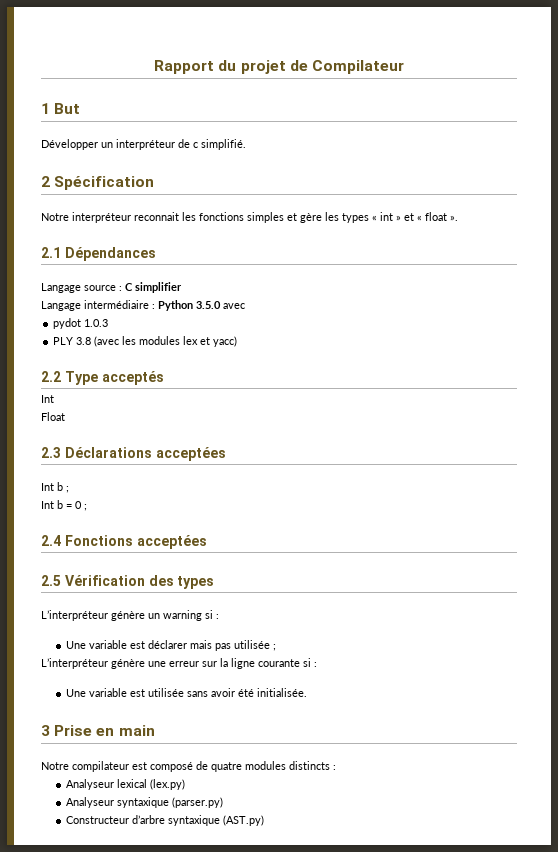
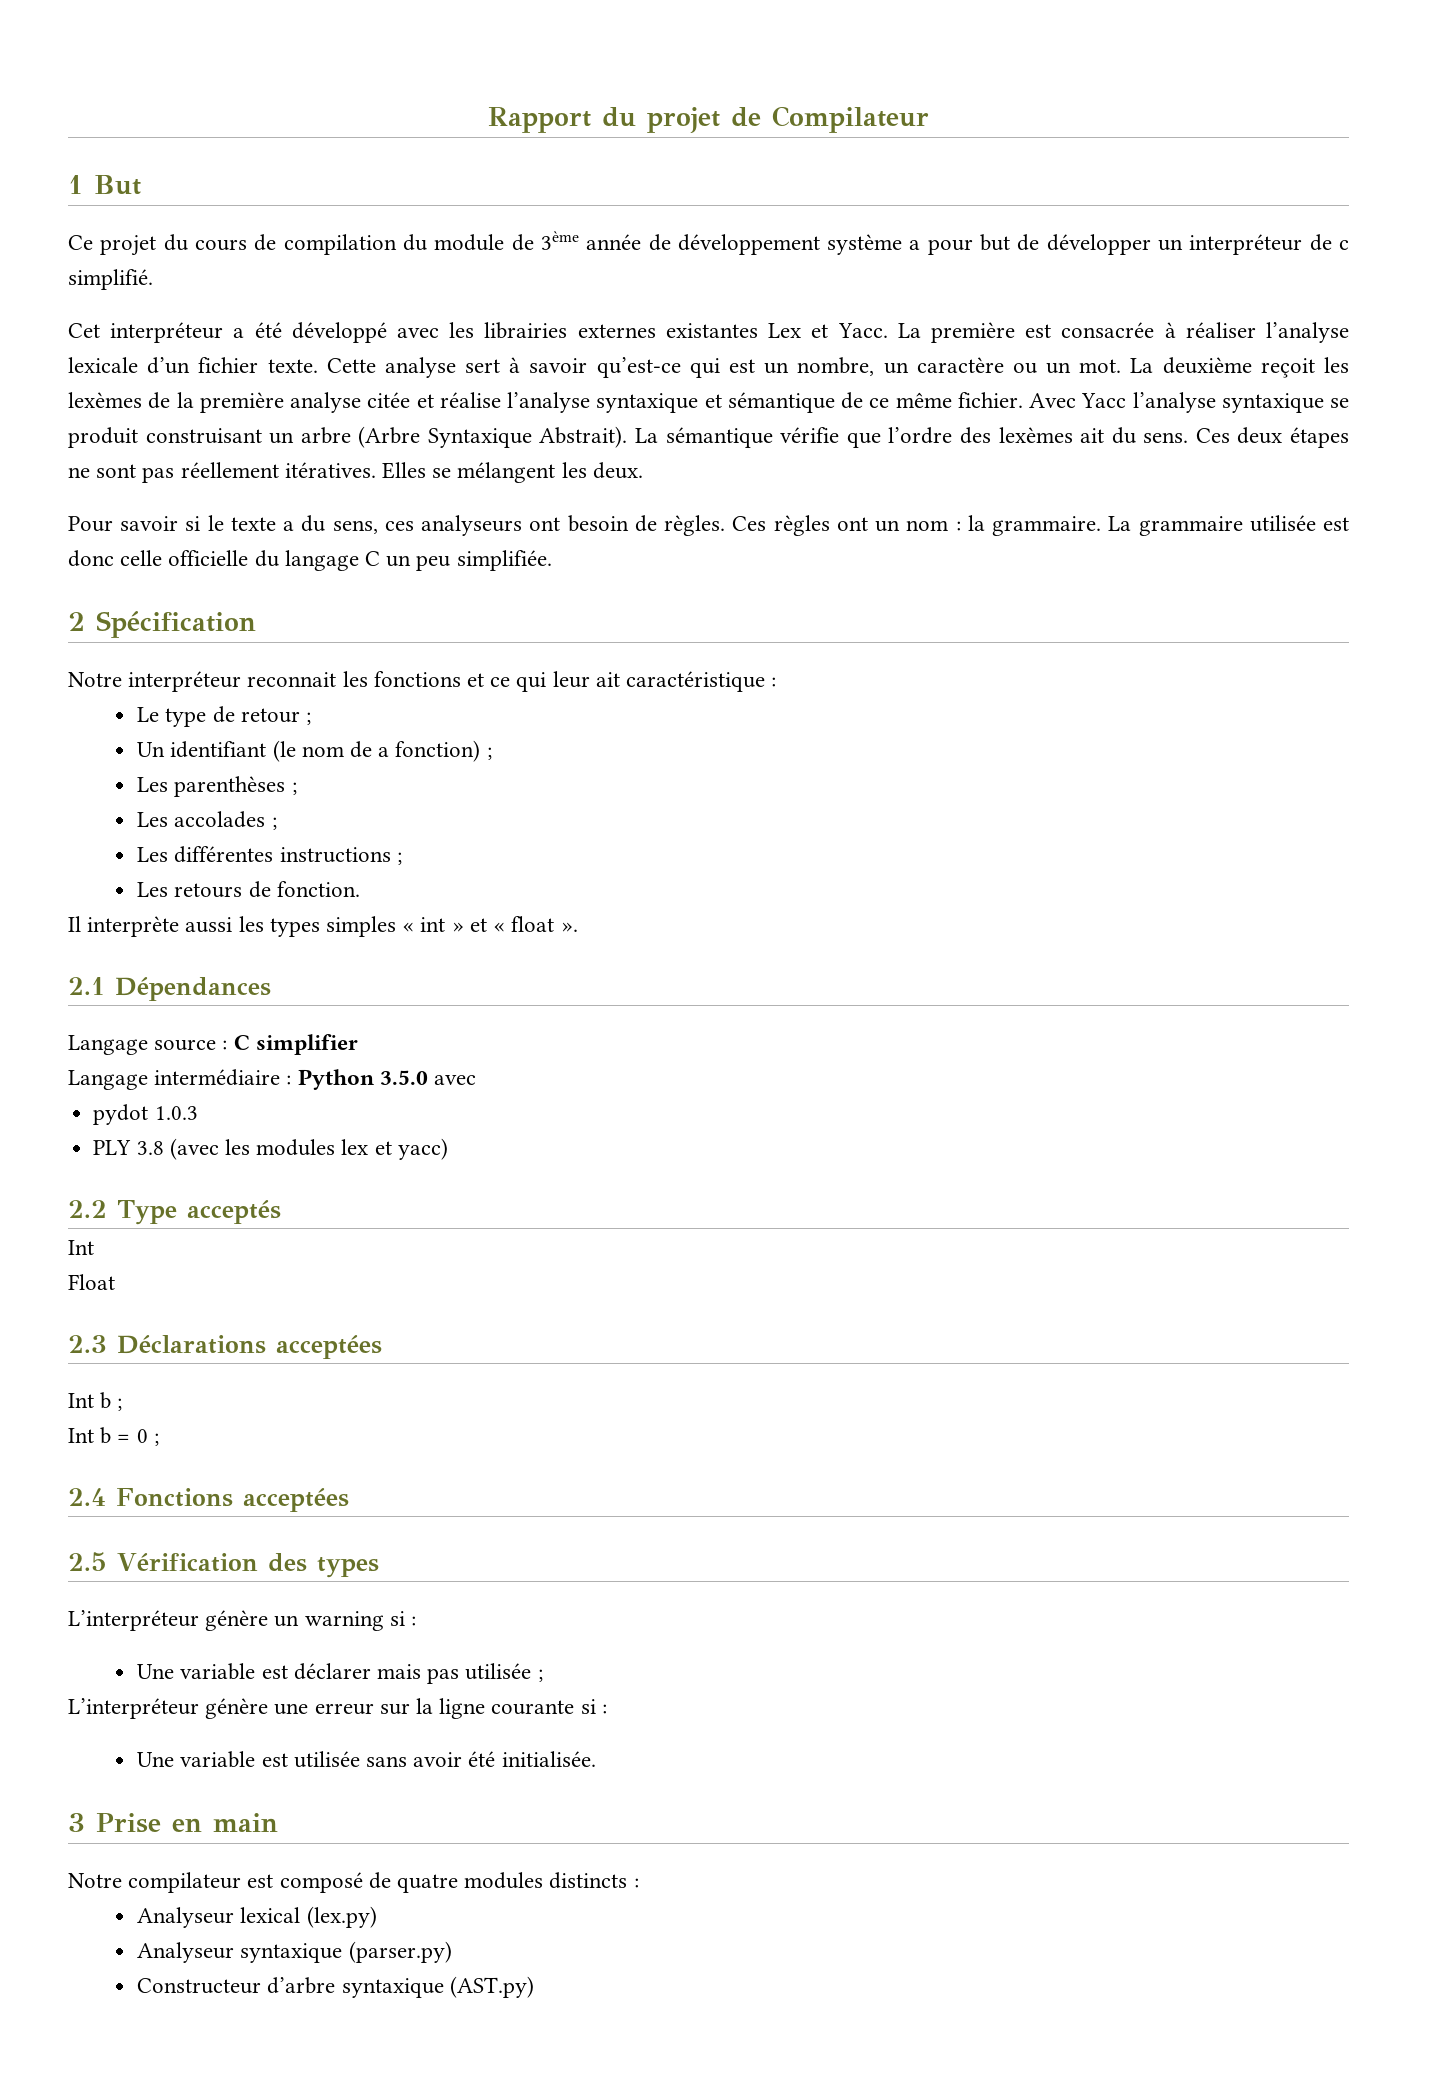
[41,139,98,150] Développer -> [68,231,1151,256] Ce projet du cours de compilation du module de 3ème année de développement système a pour but de développer
(246, 144) none -> [68,322,1349,343] [68,357,1349,378] [68,392,1349,413] [68,426,1349,448] [68,462,643,483] [68,515,1350,536] [68,550,552,571] // Cet interpréteur a été développé avec les librairies externes existantes Lex et Yacc. La première est consacrée à réaliser l’analyse lexicale d’un fichier texte. Cette analyse sert à savoir qu’est-ce qui est un nombre, un caractère ou un mot. La deuxième reçoit les lexèmes de la première analyse citée et réalise l’analyse syntaxique et sémantique de ce même fichier. Avec Yacc l’analyse syntaxique se produit construisant un arbre (Arbre Syntaxique Abstrait). La sémantique vérifie que l’ordre des lexèmes ait du sens. Ces deux étapes ne sont pas réellement itératives. Elles se mélangent les deux. // Pour savoir si le texte a du sens, ces analyseurs ont besoin de règles. Ces règles ont un nom : la grammaire. La grammaire utilisée est donc celle officielle du langage C un peu simplifiée.
[247,212,322,223] simples et gère -> [467,671,777,692] [137,706,311,727] [137,740,492,762] [137,776,297,797] [137,811,277,830] [137,846,402,865] [137,881,360,898] [68,916,233,937] et ce qui leur ait caractéristique : // Le type de retour ; // Un identifiant (le nom de a fonction) ; // Les parenthèses ; // Les accolades ; // Les différentes instructions ; // Les retours de fonction. // Il interprète aussi
(369, 218) none -> [326,916,397,937] simples

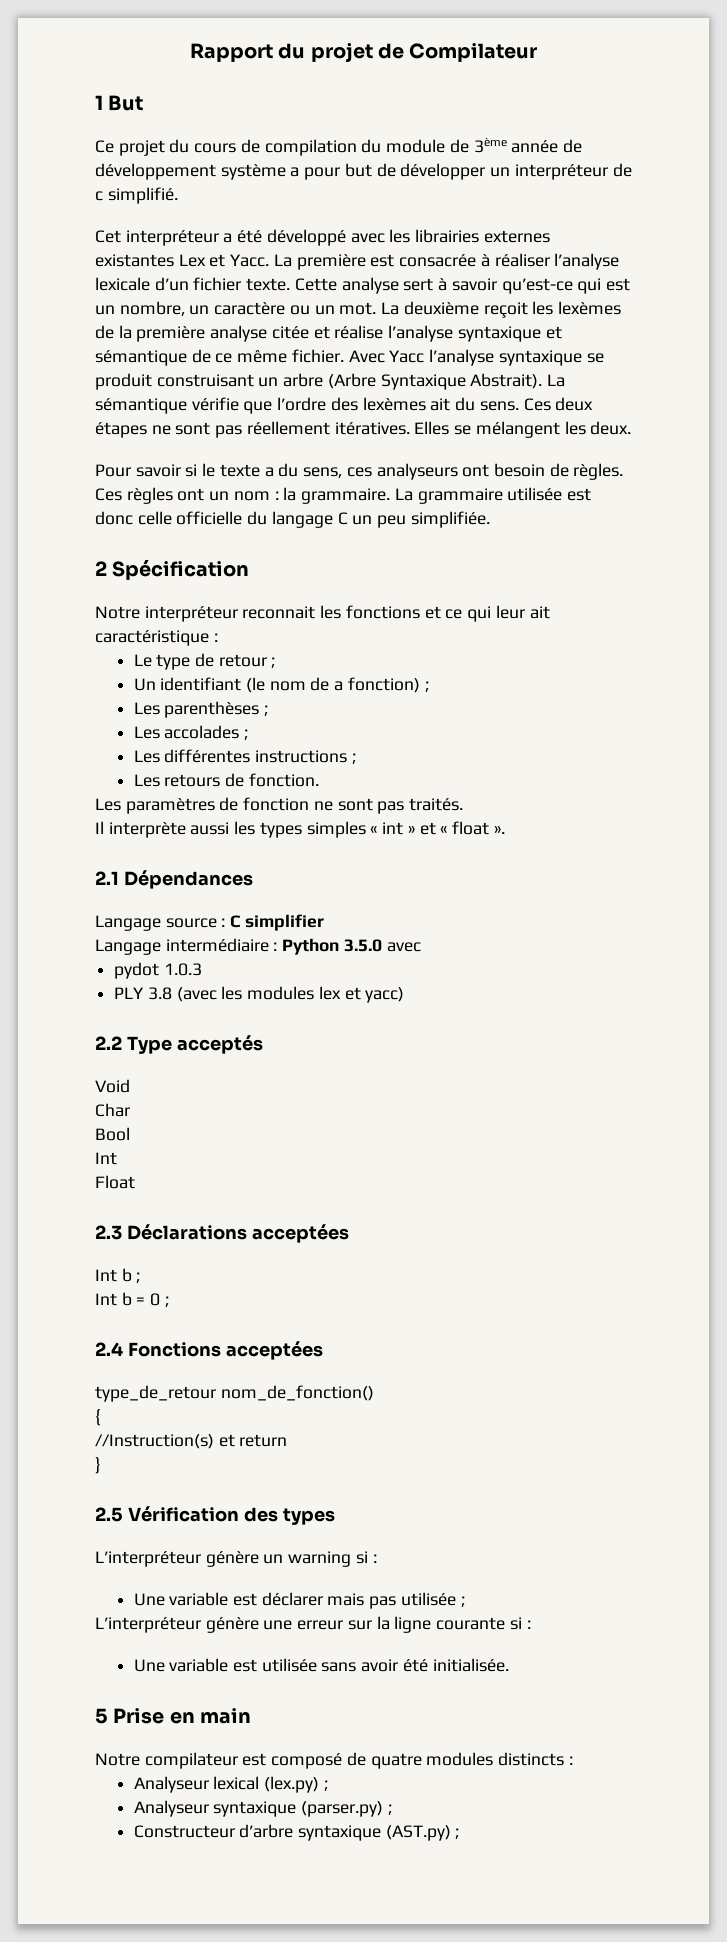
(360, 889) none -> [95,797,464,814] // Les paramètres de fonction ne sont pas traités.
(281, 1212) none -> [95,1079,130,1093] [95,1103,130,1117] [95,1127,130,1141] // Void // Char // Bool
(349, 1500) none -> [95,1385,374,1402] [95,1409,101,1426] [95,1434,288,1449] [95,1457,101,1474] // type_de_retour nom_de_fonction() // { // //Instruction(s) et return // }
[68,1813,85,1832] 3 -> [95,1708,108,1724] 5
(377, 1917) none -> [323,1780,328,1791] ;
(452, 1952) none -> [387,1804,392,1815] ;
(534, 1987) none -> [455,1828,460,1839] ;

